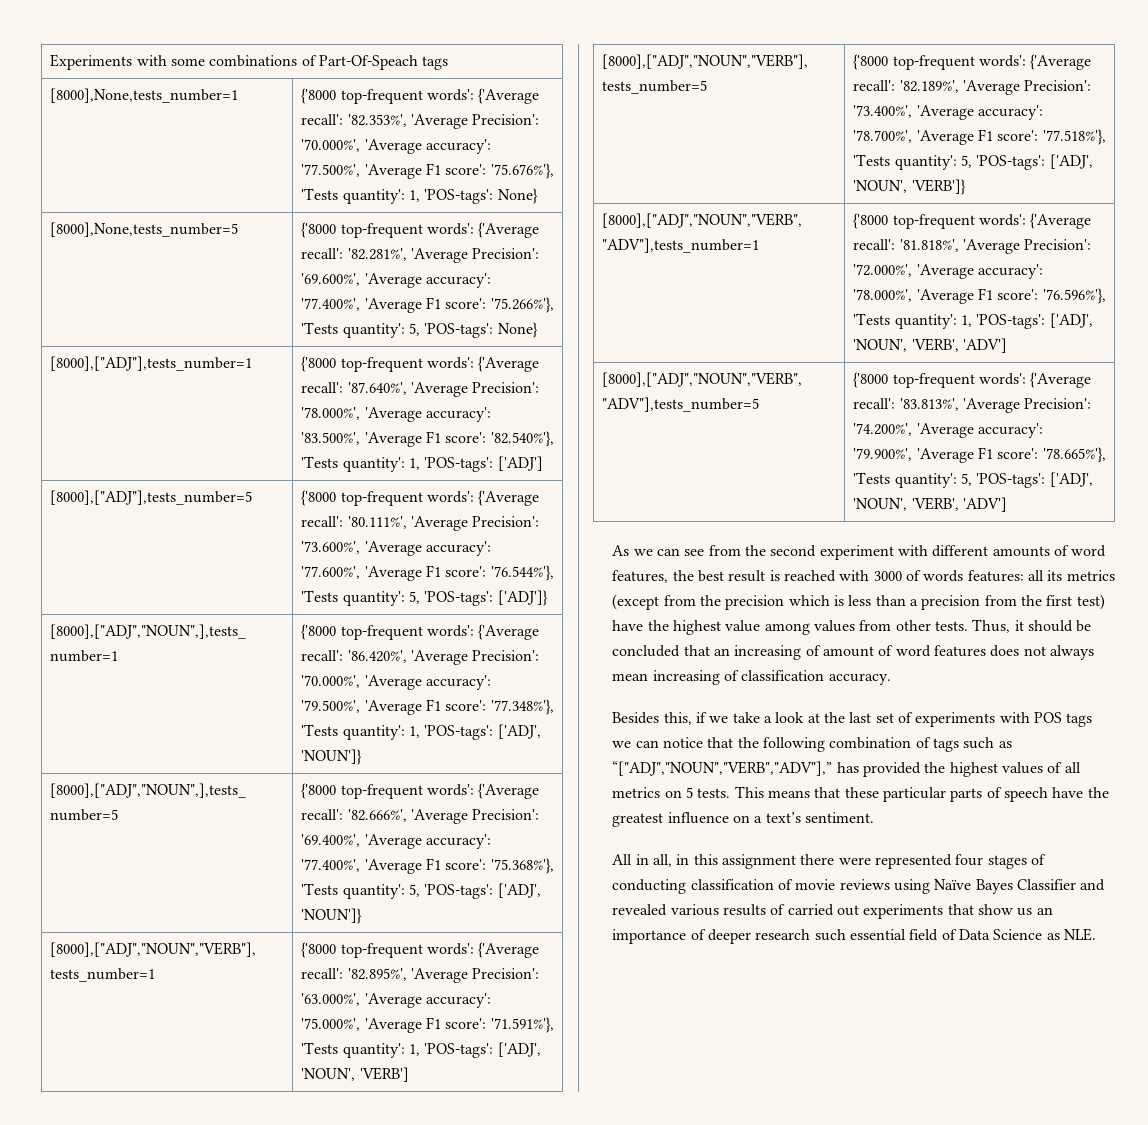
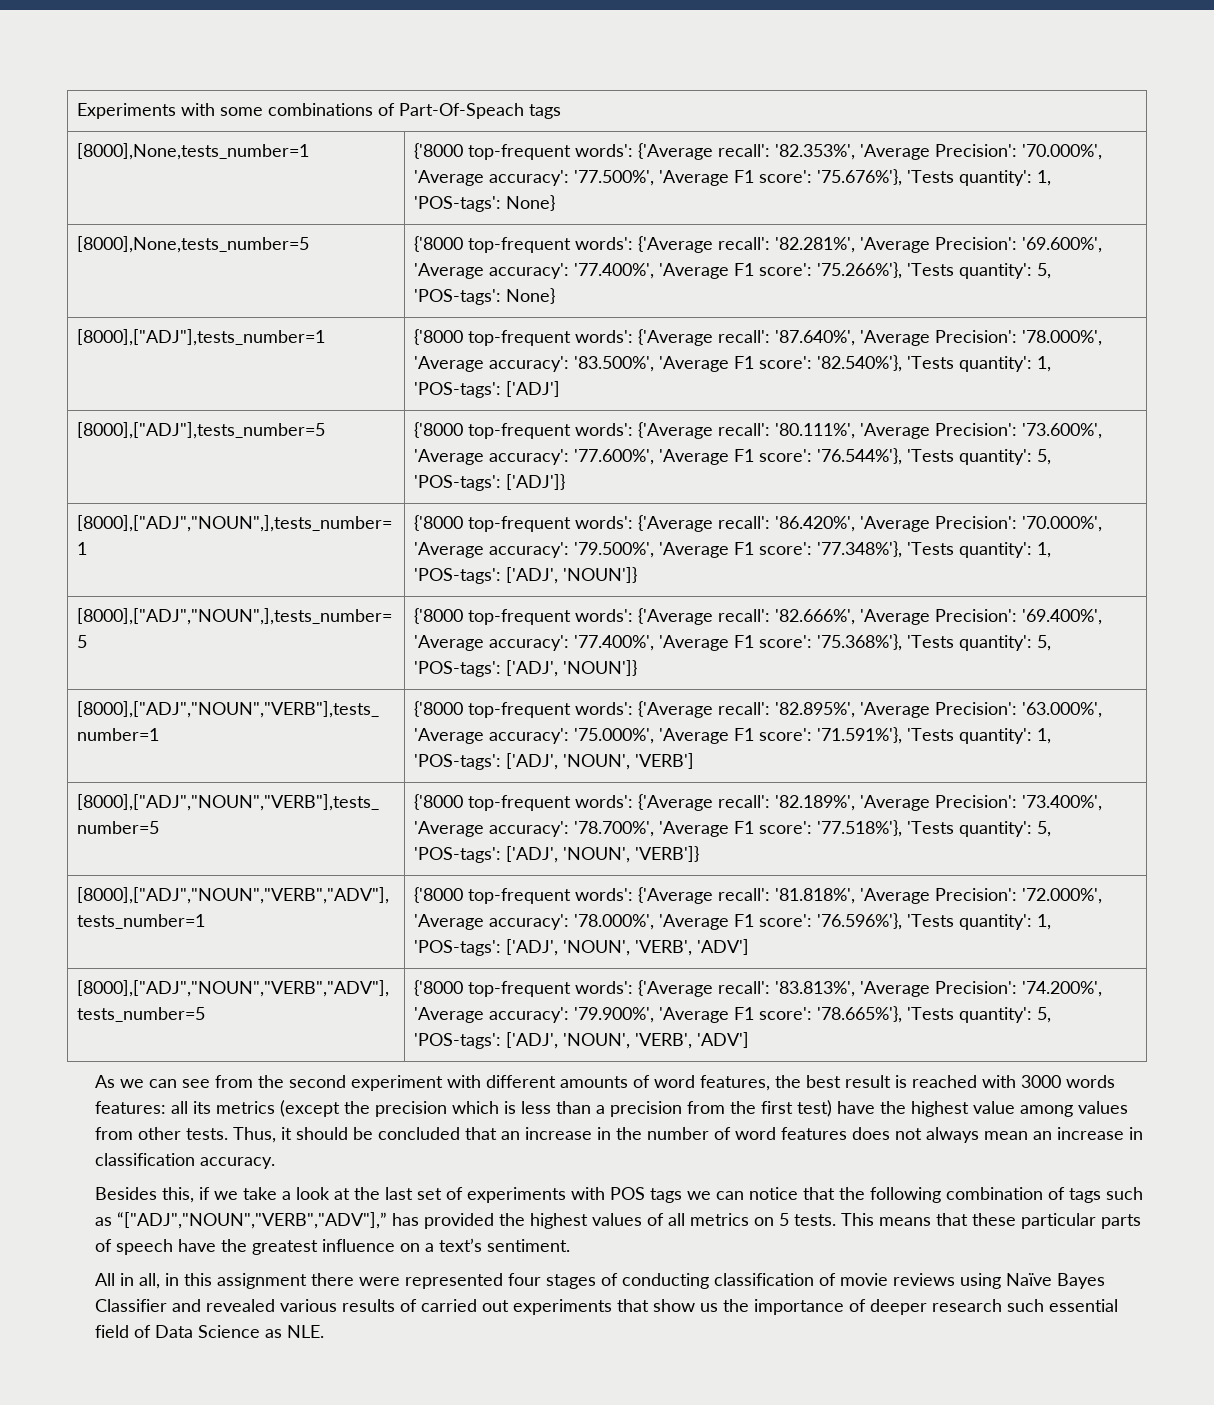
[905,570,921,581] of -> (1061, 1081) none
[663,595,696,606] from -> (340, 1108) none
[734,645,874,660] increasing of amount -> [524,1127,709,1140] increase in the number
[652,670,739,685] increasing of -> [1032,1127,1143,1140] an increase in
[1036,907,1053,915] an -> [722,1299,749,1312] the

